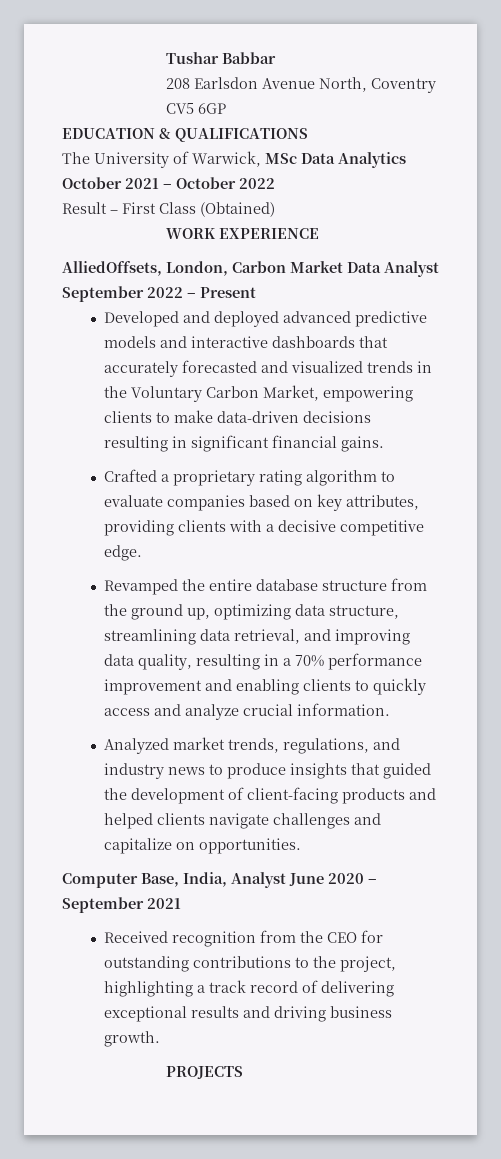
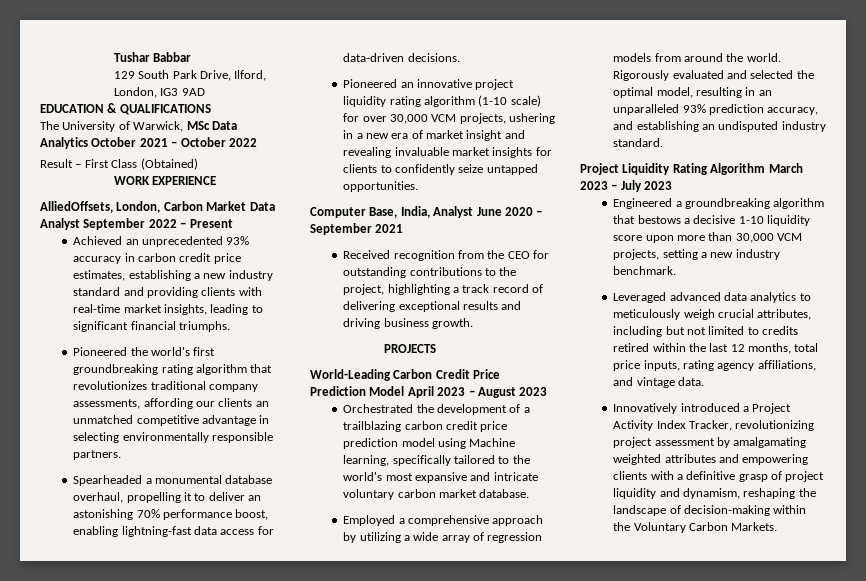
[166,77,437,93] [166,103,227,114] 208 Earlsdon Avenue North, Coventry CV5 6GP -> [113,70,267,81] [113,87,205,98] 129 South Park Drive, Ilford, London, IG3 9AD
[104,311,428,327] [104,336,389,348] [104,360,433,377] [104,385,414,402] [104,410,372,423] [104,435,385,452] [104,469,396,486] [104,494,420,511] [104,520,425,536] [104,545,143,561] [104,578,428,595] [104,604,400,620] [104,629,411,645] [104,653,423,670] [104,678,427,695] [104,703,391,720] [104,737,401,754] [104,763,432,779] [104,787,437,804] [104,813,382,829] [104,838,196,854] Developed and deployed advanced predictive models and interactive dashboards that accurately forecasted and visualized trends in the Voluntary Carbon Market, empowering clients to make data-driven decisions resulting in significant financial gains. // Crafted a proprietary rating algorithm to evaluate companies based on key attributes, providing clients with a decisive competitive edge. // Revamped the entire database structure from the ground up, optimizing data structure, streamlining data retrieval, and improving data quality, resulting in a 70% performance improvement and enabling clients to quickly access and analyze crucial information. // Analyzed market trends, regulations, and industry news to produce insights that guided the development of client-facing products and helped clients navigate challenges and capitalize on -> [73,236,250,247] [73,253,241,264] [73,270,273,281] [73,287,262,298] [73,304,263,315] [73,321,230,332] [73,347,216,356] [73,364,273,375] [73,381,258,392] [73,398,269,409] [73,415,270,426] [73,432,273,443] [73,450,122,460] [73,475,273,486] [73,492,262,503] [73,509,269,520] [73,526,274,537] [343,53,460,62] [343,79,515,90] [343,95,541,107] [343,113,556,124] [343,130,525,141] [343,147,552,158] [343,164,538,175] Achieved an unprecedented 93% accuracy in carbon credit price estimates, establishing a new industry standard and providing clients with real-time market insights, leading to significant financial triumphs. // Pioneered the world's first groundbreaking rating algorithm that revolutionizes traditional company assessments, affording our clients an unmatched competitive advantage in selecting environmentally responsible partners. // Spearheaded a monumental database overhaul, propelling it to deliver an astonishing 70% performance boost, enabling lightning-fast data access for data-driven decisions. // Pioneered an innovative project liquidity rating algorithm (1-10 scale) for over 30,000 VCM projects, ushering in a new era of market insight and revealing invaluable market insights for clients to confidently seize untapped
(244, 1072) none -> [310,369,501,381] [310,386,548,398] [343,404,530,415] [343,421,508,432] [343,438,516,449] [343,455,530,466] [343,472,538,483] [343,489,530,500] [343,515,544,526] [343,532,543,543] [613,53,781,62] [613,70,814,81] [613,87,772,98] [613,104,819,115] [613,121,826,132] [613,138,664,147] [580,163,803,175] [580,180,673,192] [613,198,825,209] [613,215,811,226] [613,232,803,243] [613,249,780,260] [613,266,677,275] [613,292,811,303] [613,309,812,320] [613,326,799,337] [613,343,819,354] [613,360,816,371] [613,377,704,388] [613,403,792,414] [613,420,815,431] [613,437,807,448] [613,454,809,465] [613,471,825,482] [613,488,816,499] [613,505,807,516] [613,522,778,533] // World-Leading Carbon Credit Price Prediction Model April 2023 – August 2023 // Orchestrated the development of a trailblazing carbon credit price prediction model using Machine learning, specifically tailored to the world's most expansive and intricate voluntary carbon market database. // Employed a comprehensive approach by utilizing a wide array of regression models from around the world. Rigorously evaluated and selected the optimal model, resulting in an unparalleled 93% prediction accuracy, and establishing an undisputed industry standard. // Project Liquidity Rating Algorithm March 2023 – July 2023 // Engineered a groundbreaking algorithm that bestows a decisive 1-10 liquidity score upon more than 30,000 VCM projects, setting a new industry benchmark. // Leveraged advanced data analytics to meticulously weigh crucial attributes, including but not limited to credits retired within the last 12 months, total price inputs, rating agency affiliations, and vintage data. // Innovatively introduced a Project Activity Index Tracker, revolutionizing project assessment by amalgamating weighted attributes and empowering clients with a definitive grasp of project liquidity and dynamism, reshaping the landscape of decision-making within the Voluntary Carbon Markets.

